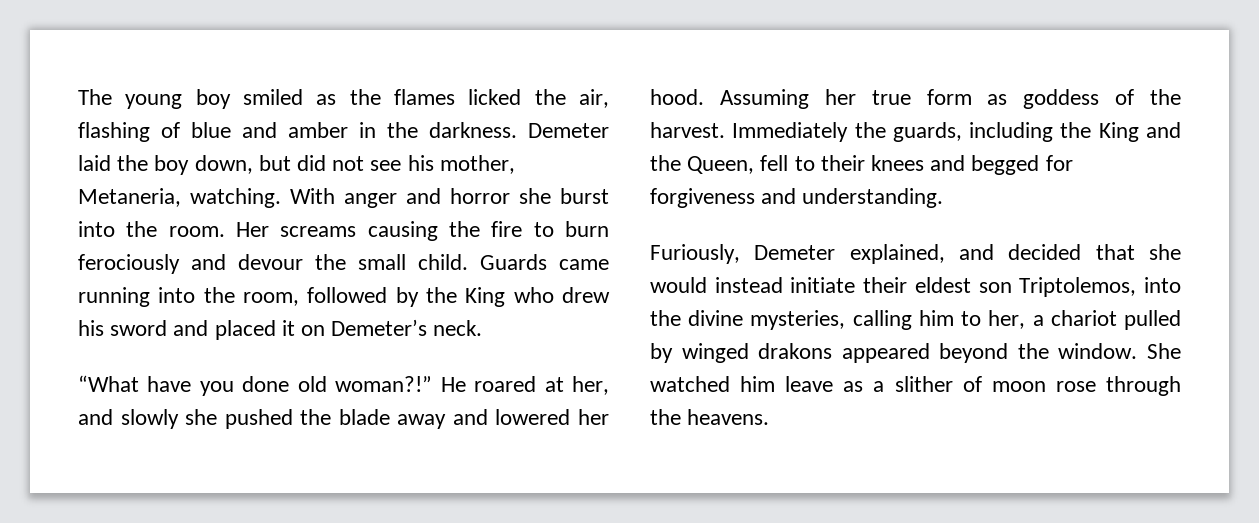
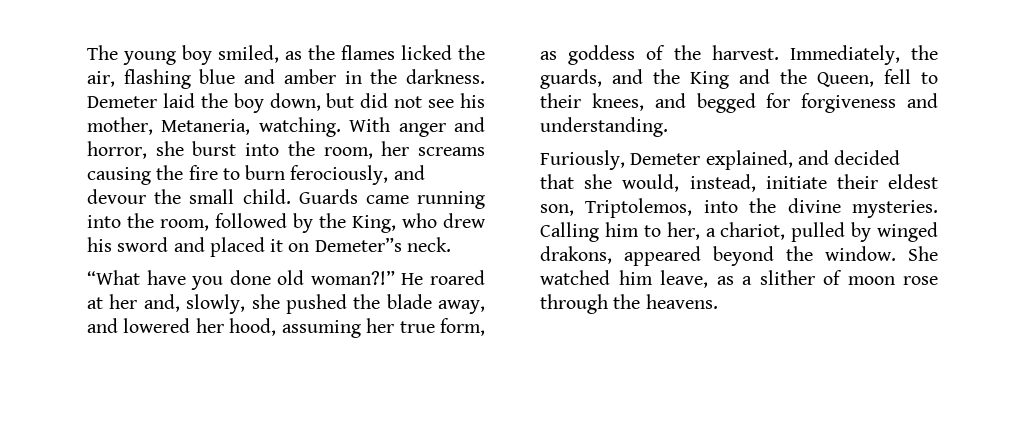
[243,89,303,105] smiled -> [218,45,279,63] smiled,
[161,122,180,138] of -> (191, 79) none
[450,188,510,204] horror -> [87,141,147,159] horror,
[168,222,269,237] room. Her -> [323,141,410,159] room, her
[78,254,180,274] ferociously -> [290,165,389,185] ferociously,
[465,287,506,307] King -> [352,215,396,233] King,
[331,319,428,336] Demeter’s -> [314,237,402,252] Demeter”s
[572,376,609,395] [78,409,179,429] her, and slowly -> [109,294,246,314] her and, slowly,
[397,414,447,429] away -> [438,300,485,314] away,
[650,89,809,109] hood. Assuming -> [229,318,361,338] hood, assuming
[926,89,972,105] form -> [440,318,485,336] form,
[732,122,849,142] Immediately -> [789,45,900,65] Immediately,
[969,122,1054,142] including -> [612,69,643,84] and
[871,155,925,171] knees -> [591,93,644,111] knees,
[650,277,783,293] would instead -> [622,174,756,192] would, instead,
[978,282,1012,293] son -> [540,204,574,216] son,
[750,310,912,330] mysteries, calling -> [852,200,938,218] [540,222,599,242] mysteries. Calling
[1050,310,1117,326] chariot -> [720,222,786,240] chariot,
[758,343,833,359] drakons -> [540,246,612,264] drakons,
[785,376,834,392] leave -> [660,270,708,288] leave,

